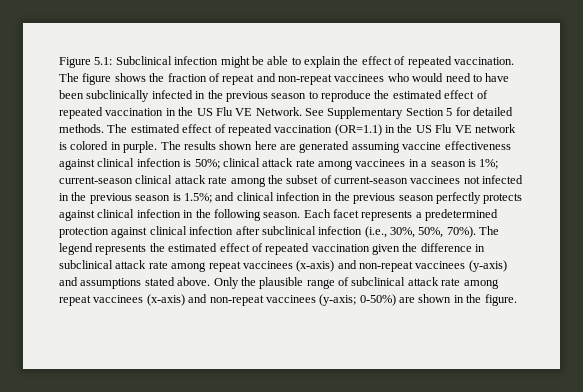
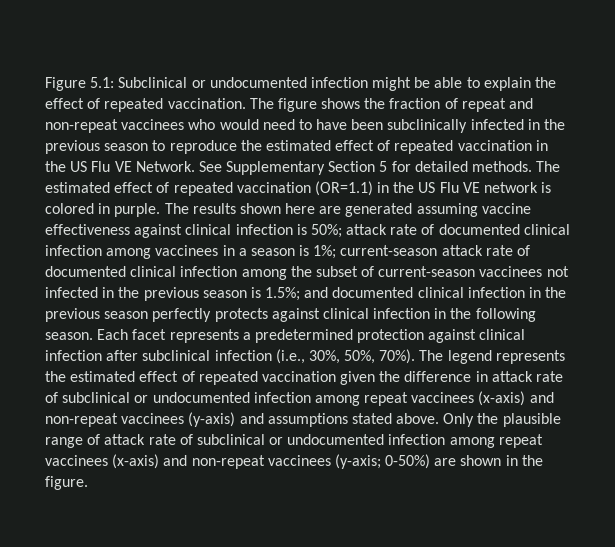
(172, 60) none -> [191,77,307,88] or undocumented
[222,158,315,167] clinical attack rate -> [346,224,570,235] [45,245,102,256] attack rate of documented clinical infection
[135,175,228,184] clinical attack rate -> [441,245,531,256] [45,266,238,277] attack rate of documented clinical infection
(235, 196) none -> [332,287,414,298] documented
[59,260,168,269] subclinical attack rate -> [491,371,564,382] [45,392,311,403] attack rate of subclinical or undocumented infection
[351,277,461,286] subclinical attack rate -> [104,434,446,445] attack rate of subclinical or undocumented infection

